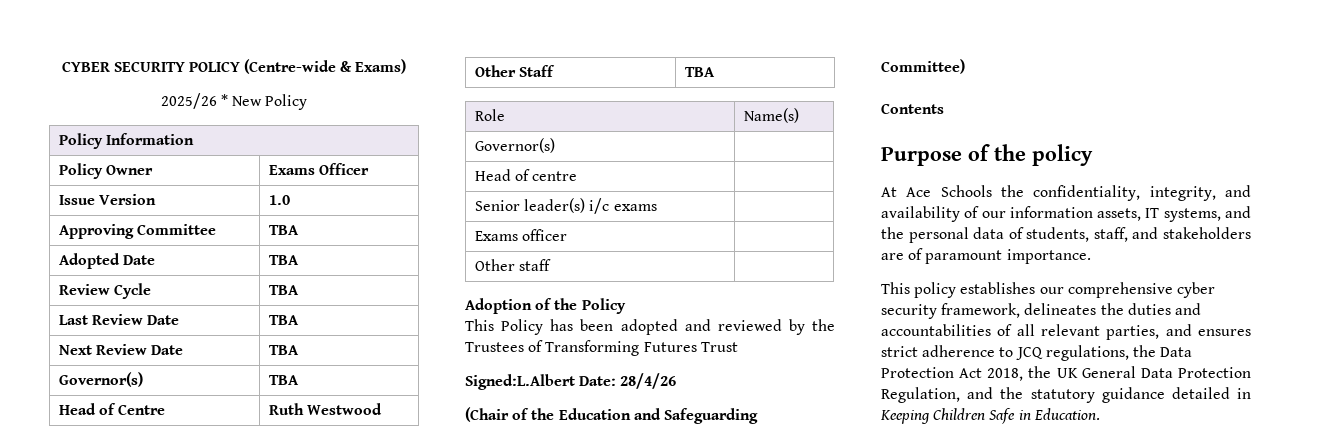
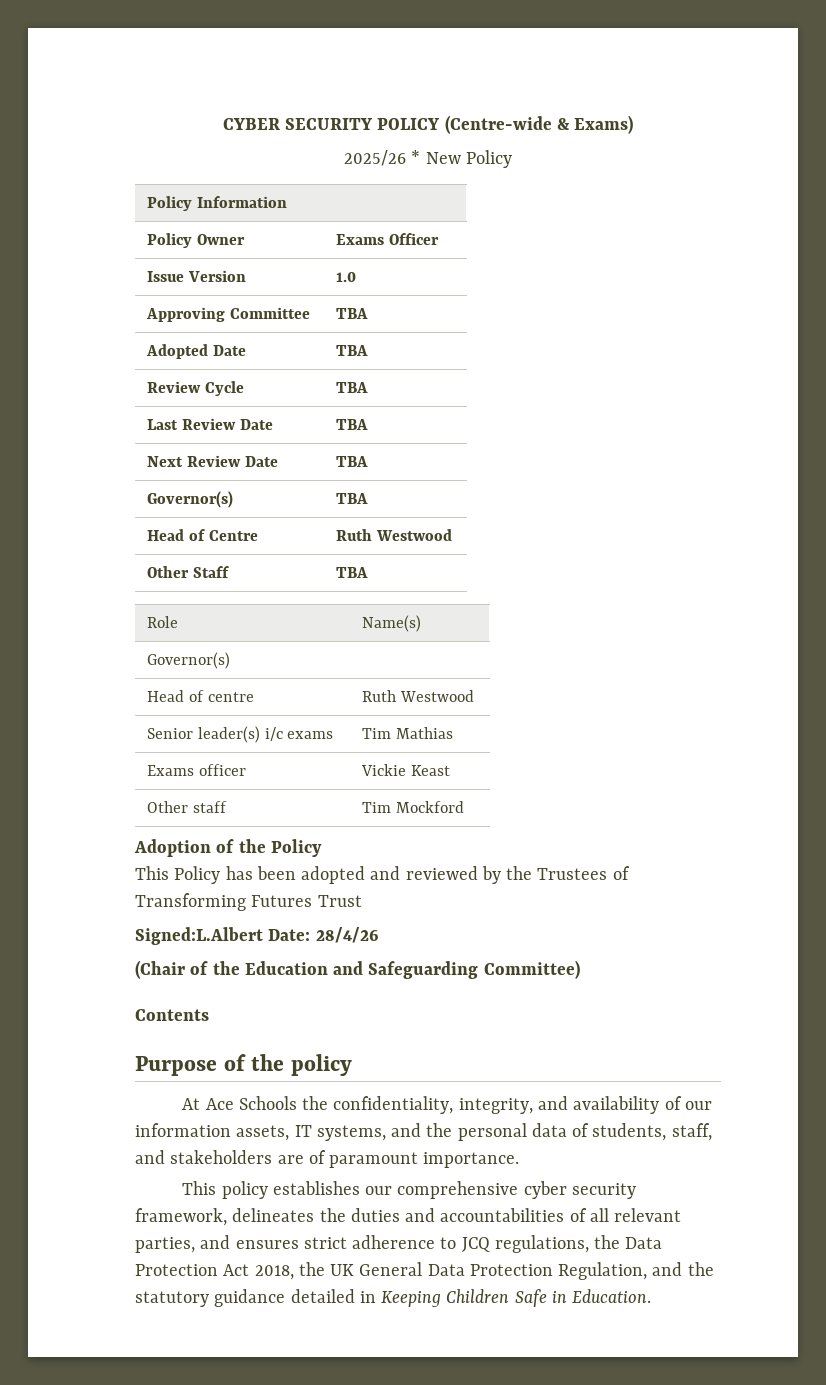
(578, 176) none -> [362,690,474,702] Ruth Westwood
(657, 207) none -> [362,727,453,739] Tim Mathias
(568, 235) none -> [361,764,450,776] Vickie Keast
(552, 265) none -> [362,801,464,813] Tim Mockford

